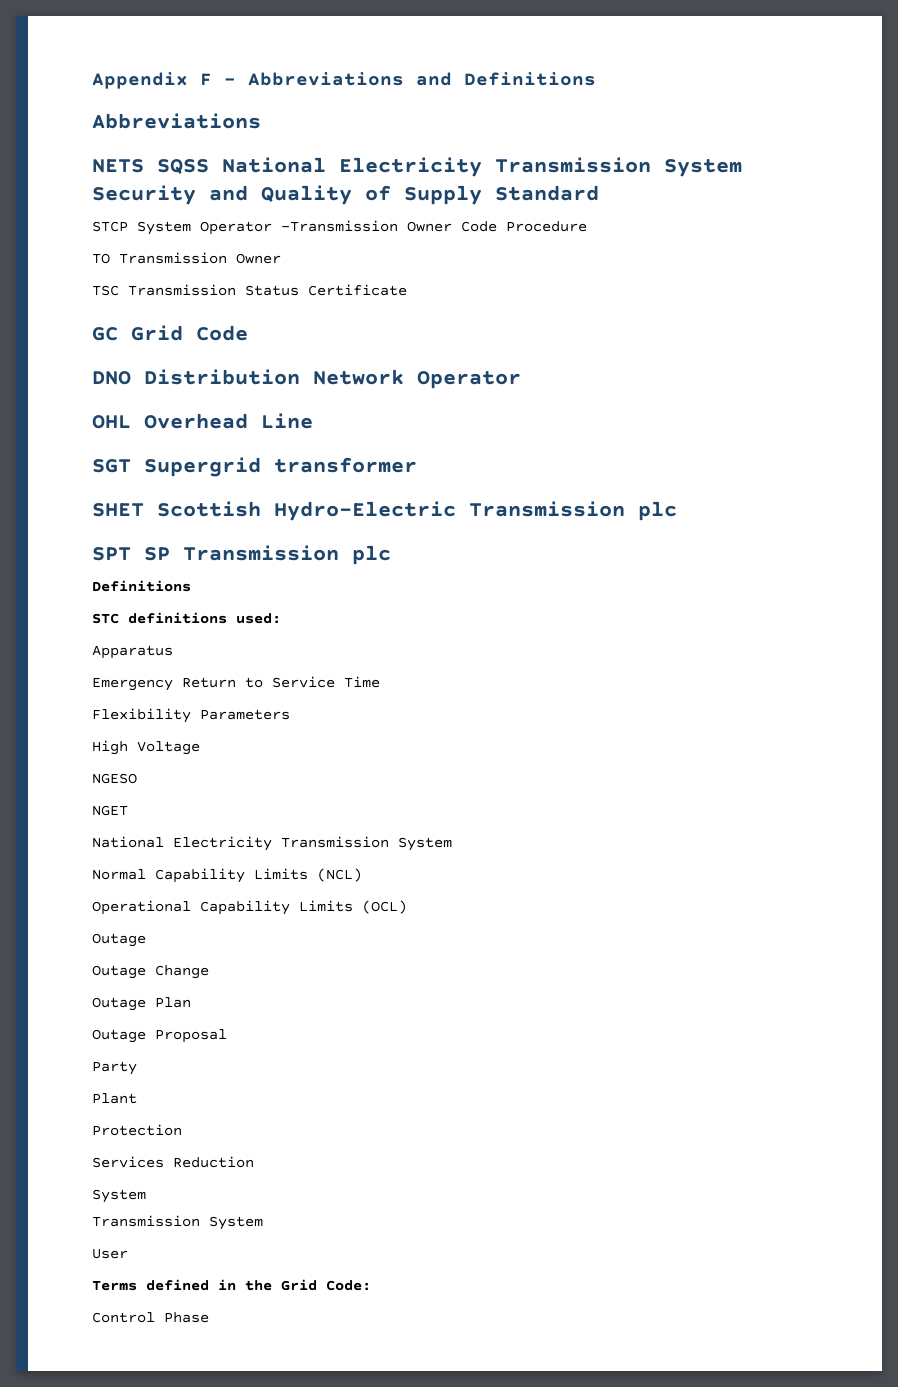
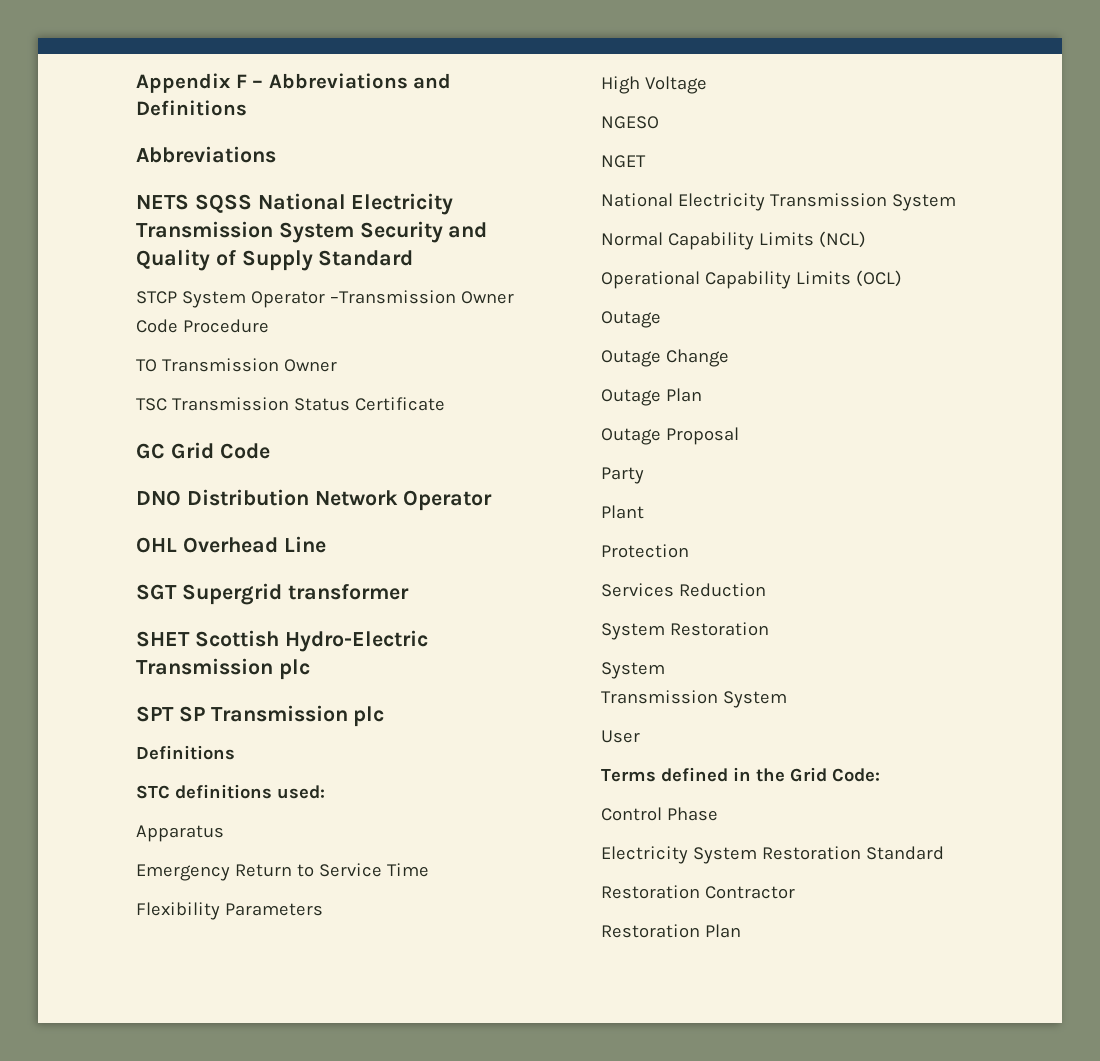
(254, 1162) none -> [601,622,769,640] // System Restoration
(209, 1317) none -> [601,846,944,864] [601,885,795,899] [601,924,741,938] // Electricity System Restoration Standard // Restoration Contractor // Restoration Plan

